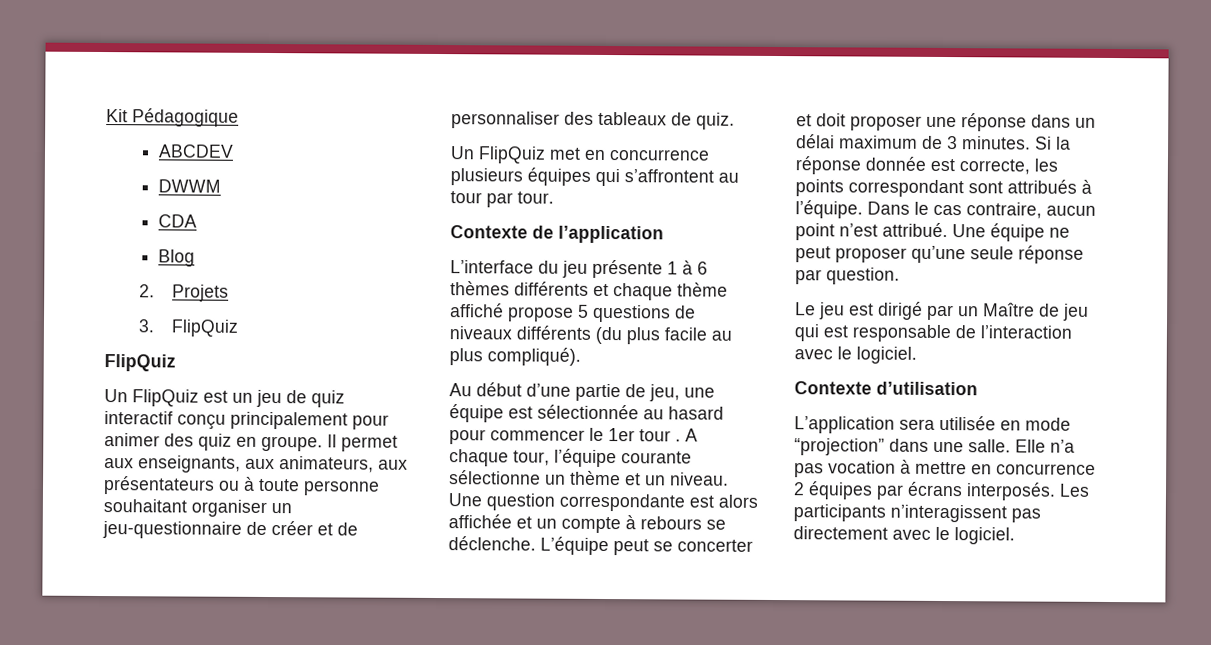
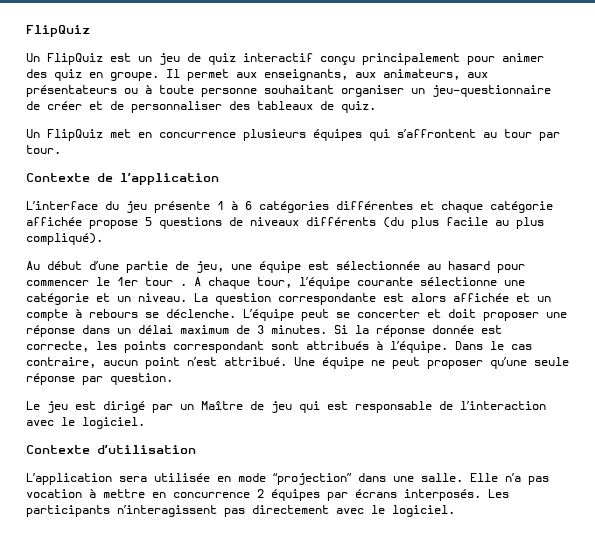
[106,108,239,127] [157,144,234,158] [157,179,221,193] [157,214,197,228] [157,249,195,267] [138,284,230,302] [137,319,240,337] Kit Pédagogique // ABCDEV // DWWM // CDA // Blog // 2. Projets // 3. FlipQuiz // -> (26, 31) none
[450,281,728,301] [450,303,504,318] thèmes différents et chaque thème affiché -> [259,201,553,213] [26,217,82,226] catégories différentes et chaque catégorie affichée
[545,470,621,486] un thème -> [504,280,525,286] [26,293,89,305] une catégorie
[448,493,482,507] Une -> [194,293,208,302] La

